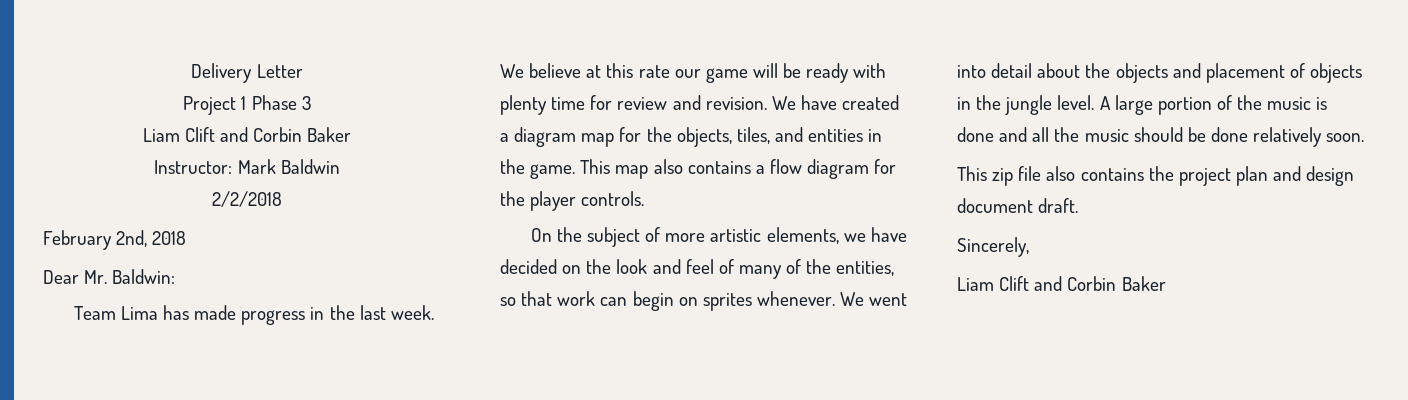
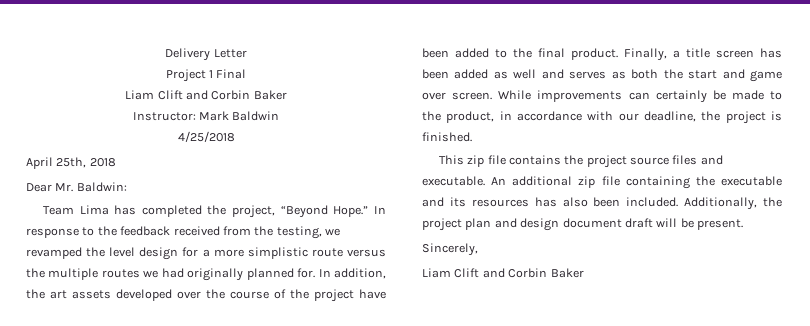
[251,95,311,110] Phase 3 -> [216,69,247,79] Final
[212,191,282,207] [43,230,148,250] 2/2/2018 // February 2nd, -> [177,131,235,142] [26,157,87,169] 4/25/2018 // April 25th,
[194,305,434,325] [500,63,887,83] [500,95,900,115] [500,127,883,147] [500,159,897,179] [500,191,645,211] [530,227,907,247] [500,259,895,279] [500,291,908,311] [957,63,1363,83] [957,95,1328,115] [957,127,1365,147] [957,166,1144,186] made progress in the last week. We believe at this rate our game will be ready with plenty time for review and revision. We have created a diagram map for the objects, tiles, and entities in the game. This map also contains a flow diagram for the player controls. // On the subject of more artistic elements, we have decided on the look and feel of many of the entities, so that work can begin on sprites whenever. We went into detail about the objects and placement of objects in the jungle level. A large portion of the music is done and all the music should be done relatively soon. // This zip file also contains -> [141,205,386,218] [26,226,340,239] [26,247,386,260] [26,268,387,281] [26,289,386,302] [422,48,782,61] [422,69,782,82] [422,90,782,103] [422,111,782,124] [422,132,472,142] [438,155,723,168] [422,176,782,189] [422,197,758,210] completed the project, “Beyond Hope.” In response to the feedback received from the testing, we revamped the level design for a more simplistic route versus the multiple routes we had originally planned for. In addition, the art assets developed over the course of the project have been added to the final product. Finally, a title screen has been added as well and serves as both the start and game over screen. While improvements can certainly be made to the product, in accordance with our deadline, the project is finished. // This zip file contains the project source files and executable. An additional zip file containing the executable and its resources has also been included. Additionally,
[1038,198,1079,213] draft. -> [624,218,743,230] draft will be present.

